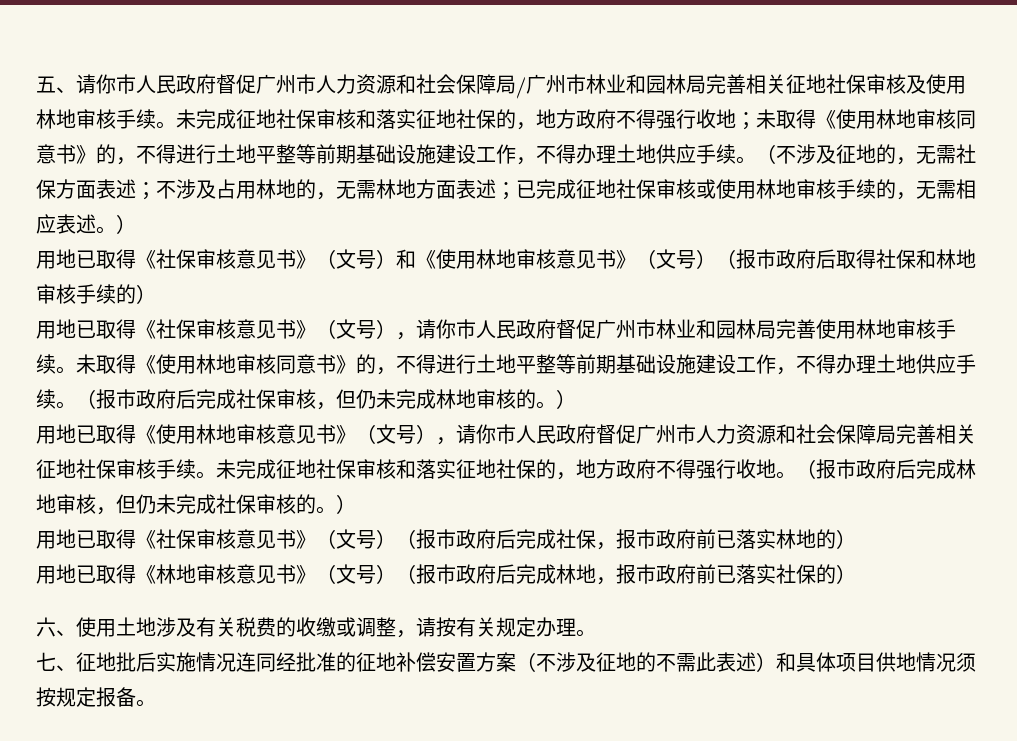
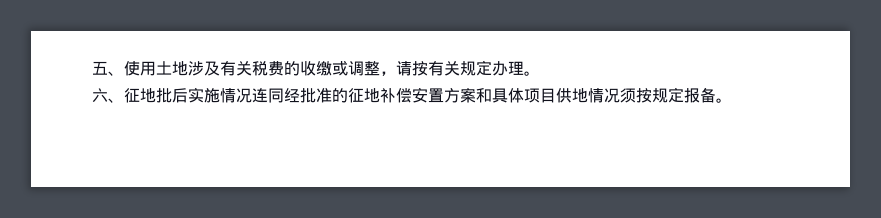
[76,74,966,99] [36,109,976,130] [36,144,976,165] [36,179,976,200] [36,214,136,234] [36,249,976,269] [36,284,156,304] [36,319,956,340] [36,354,976,375] [36,389,576,410] [36,424,976,445] [36,459,976,480] [36,494,356,515] [36,529,856,550] [36,564,856,585] [36,617,76,637] 请你市人民政府督促广州市人力资源和社会保障局/广州市林业和园林局完善相关征地社保审核及使用林地审核手续。未完成征地社保审核和落实征地社保的，地方政府不得强行收地；未取得《使用林地审核同意书》的，不得进行土地平整等前期基础设施建设工作，不得办理土地供应手续。（不涉及征地的，无需社保方面表述；不涉及占用林地的，无需林地方面表述；已完成征地社保审核或使用林地审核手续的，无需相应表述。） // 用地已取得《社保审核意见书》（文号）和《使用林地审核意见书》（文号）（报市政府后取得社保和林地审核手续的） // 用地已取得《社保审核意见书》（文号），请你市人民政府督促广州市林业和园林局完善使用林地审核手续。未取得《使用林地审核同意书》的，不得进行土地平整等前期基础设施建设工作，不得办理土地供应手续。（报市政府后完成社保审核，但仍未完成林地审核的。） // 用地已取得《使用林地审核意见书》（文号），请你市人民政府督促广州市人力资源和社会保障局完善相关征地社保审核手续。未完成征地社保审核和落实征地社保的，地方政府不得强行收地。（报市政府后完成林地审核，但仍未完成社保审核的。） // 用地已取得《社保审核意见书》（文号）（报市政府后完成社保，报市政府前已落实林地的） // 用地已取得《林地审核意见书》（文号）（报市政府后完成林地，报市政府前已落实社保的） // 六、 -> (124, 73) none
[36,652,56,671] 七 -> [92,88,108,103] 六
[516,652,776,672] （不涉及征地的不需此表述） -> (476, 95) none

